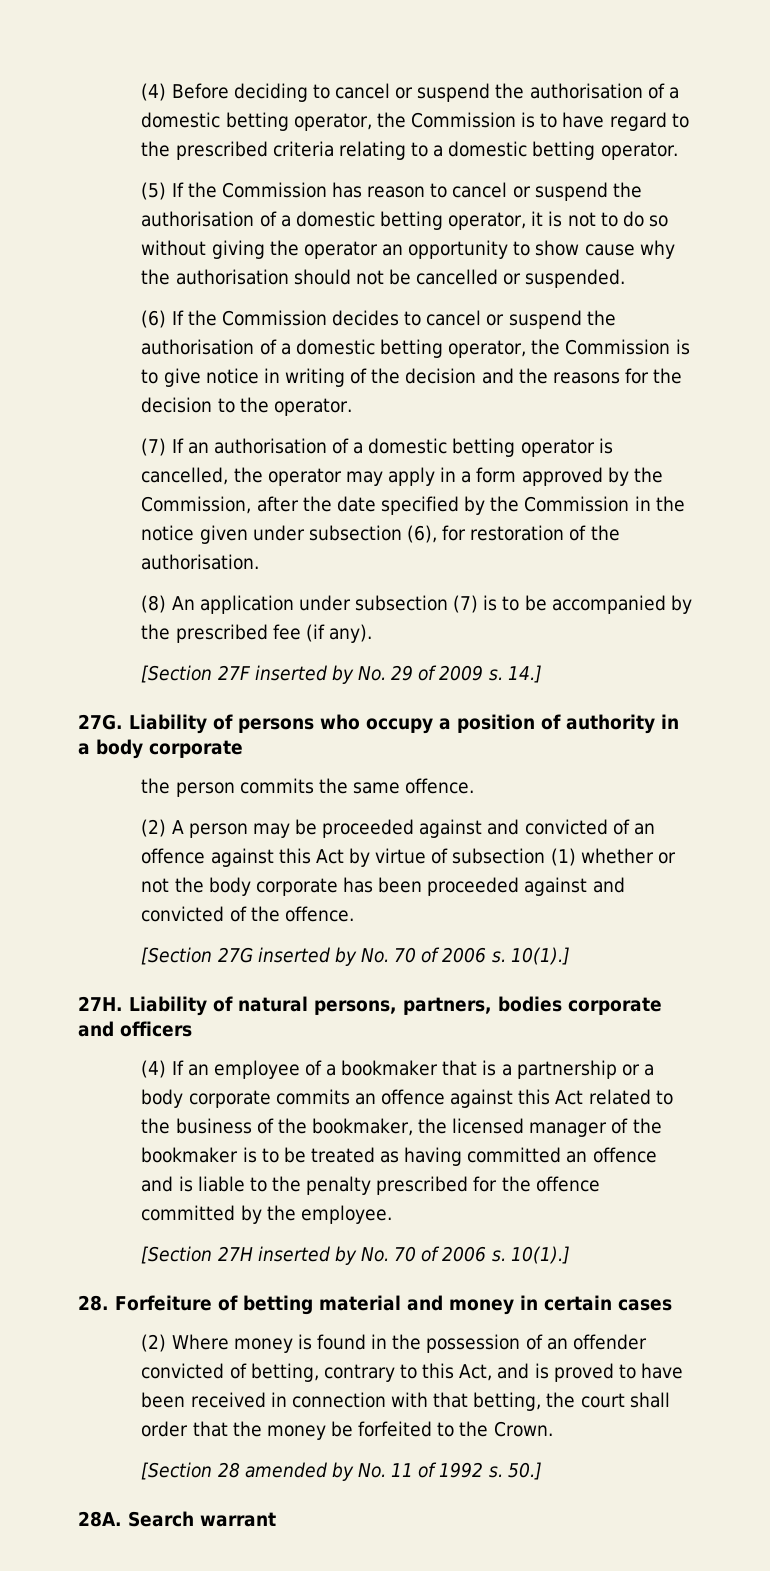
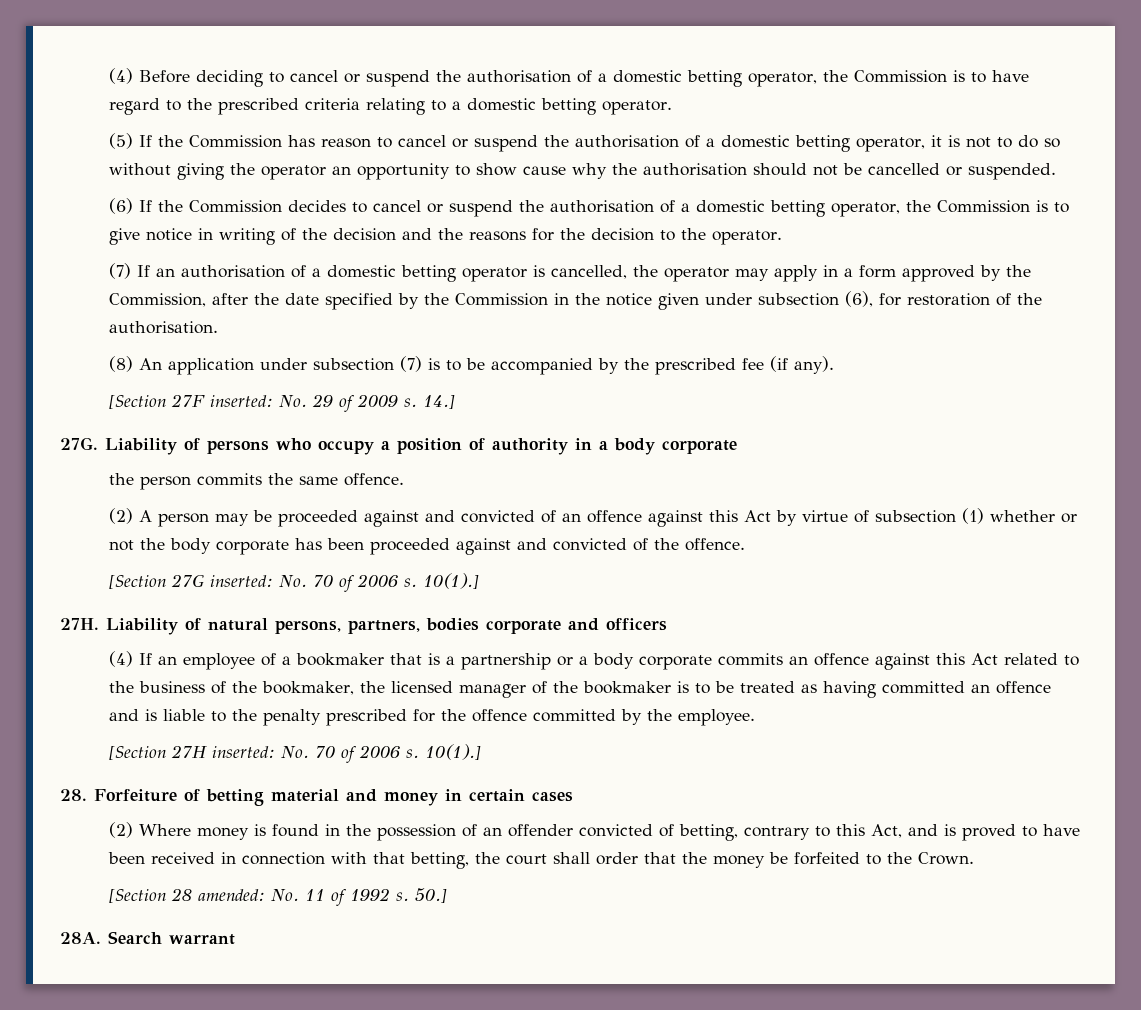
[254,665,354,684] inserted by -> [209,395,273,407] inserted:
[257,947,357,966] inserted by -> [209,575,273,587] inserted:
[257,1246,357,1265] inserted by -> [211,746,275,758] inserted:
[244,1462,354,1481] amended by -> [197,889,265,901] amended:

